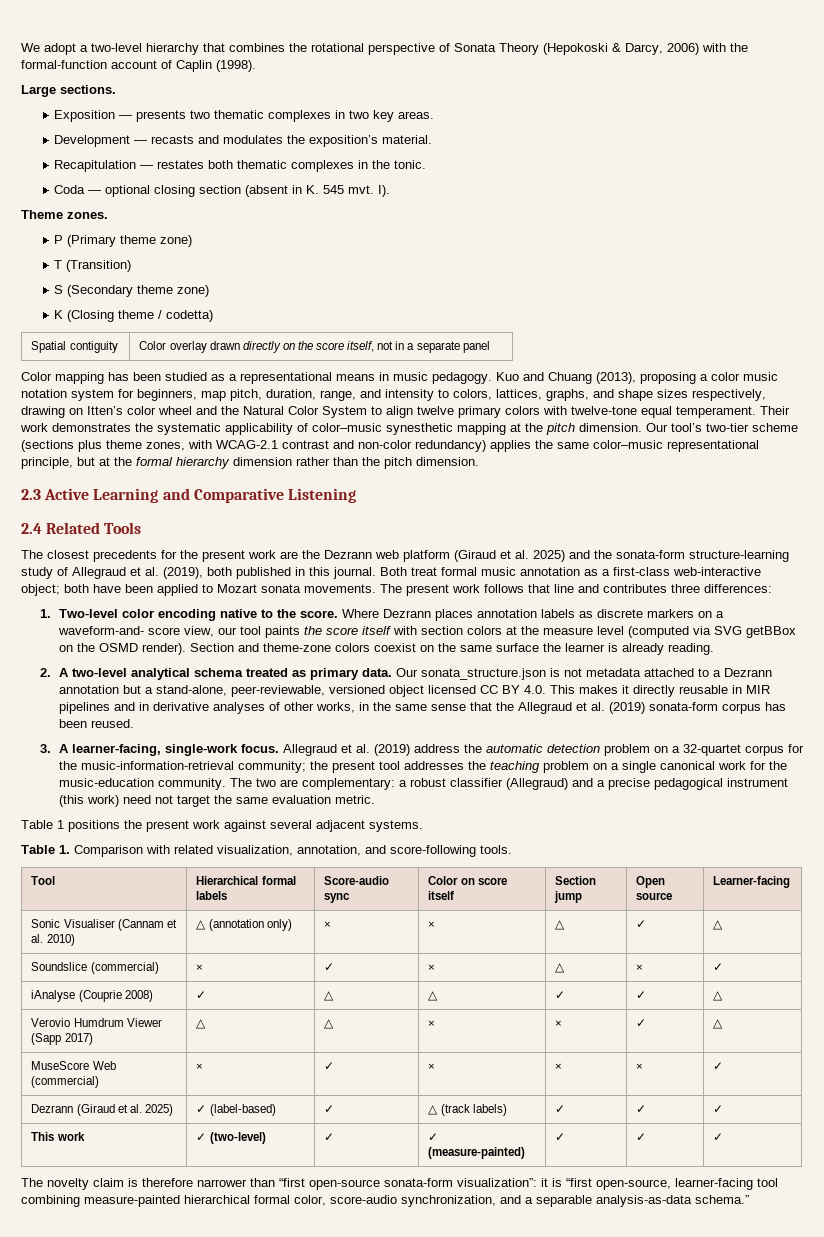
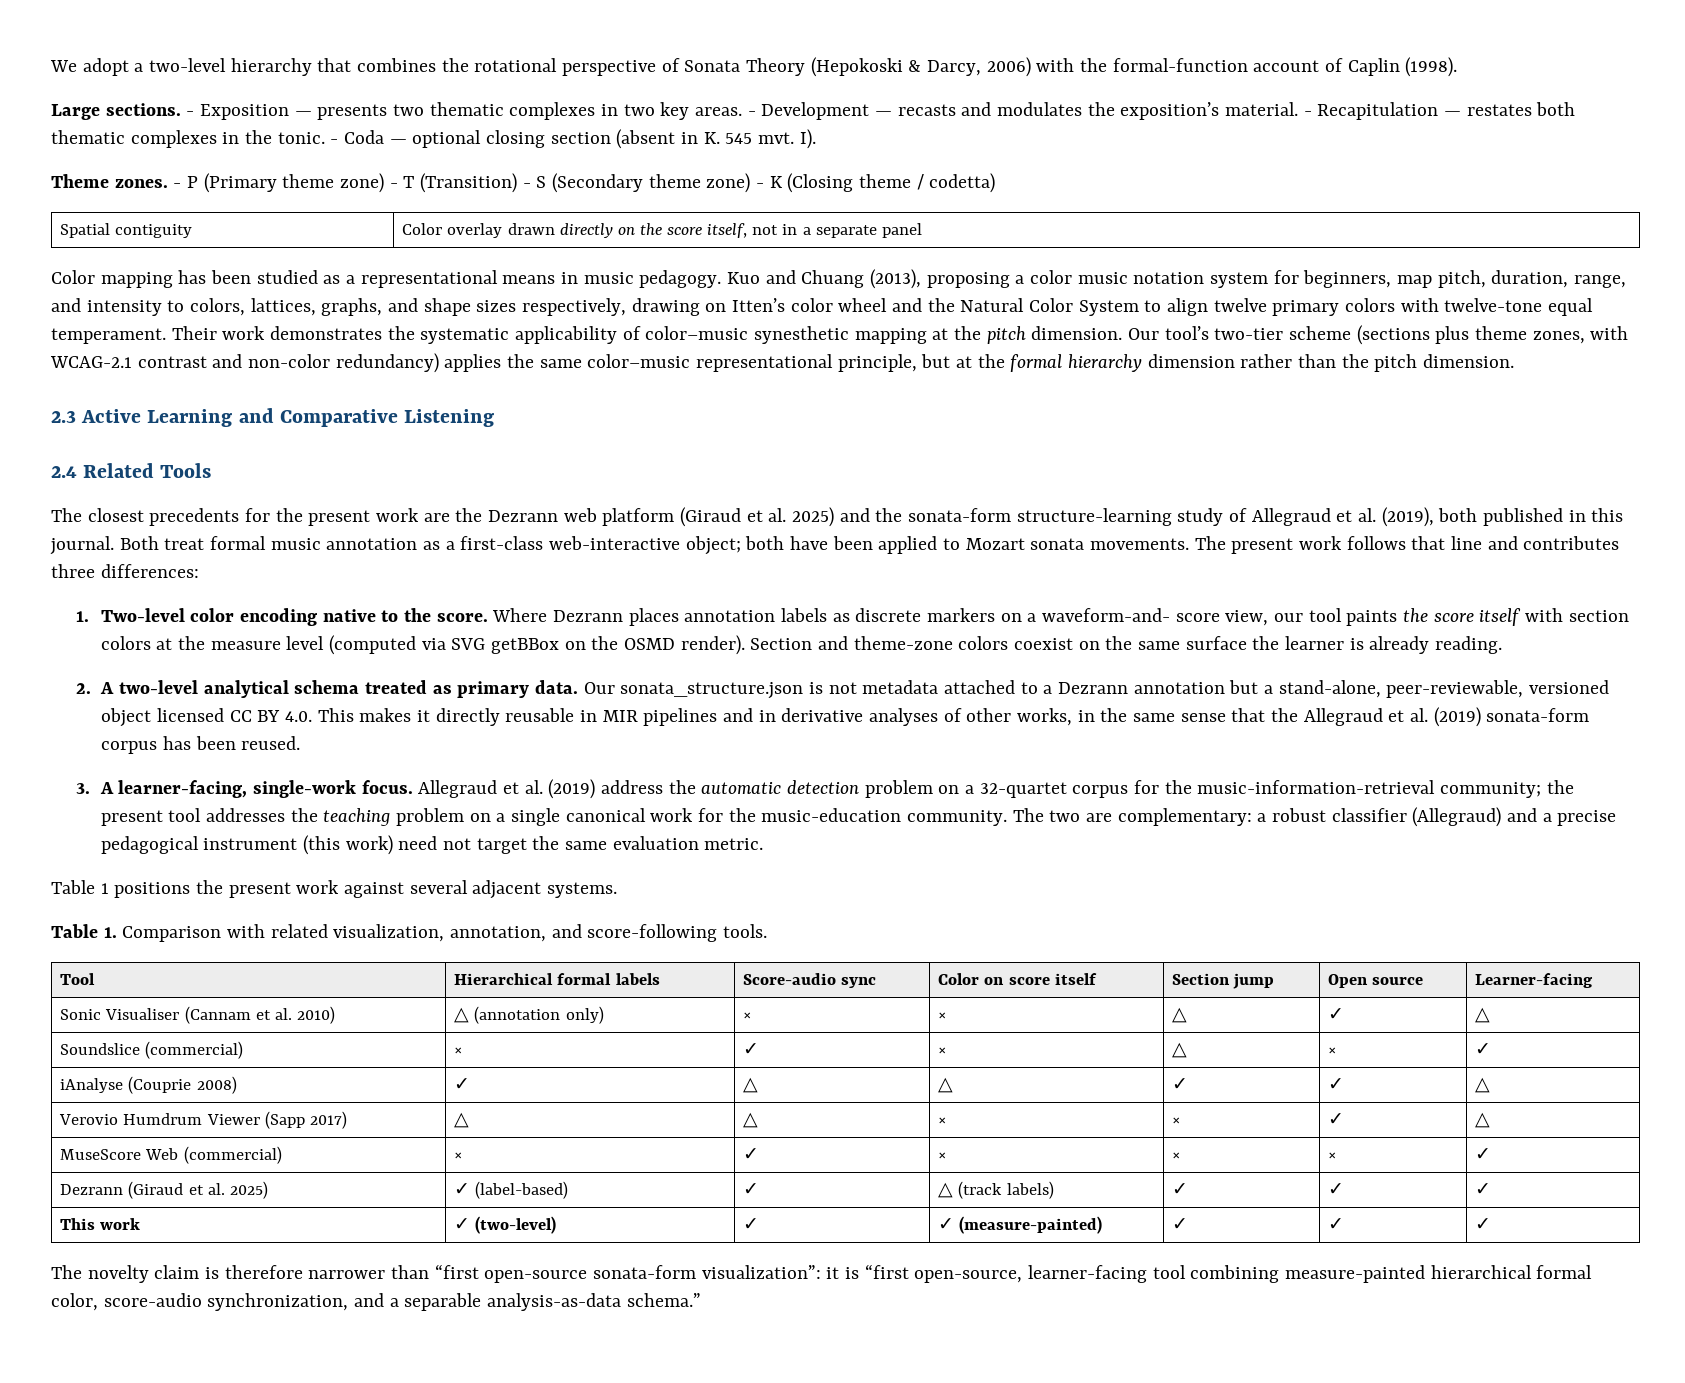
(116, 89) // -> [186,111,195,116] -
(435, 115) // -> [747,111,756,116] -
(433, 139) // -> [1303,111,1312,116] -
(427, 164) // -> [330,139,339,144] -
(108, 215) // -> [173,183,182,188] -
(193, 241) // -> [389,183,398,188] -
(132, 266) // -> [522,183,531,188] -
(210, 291) // -> [756,183,765,188] -

